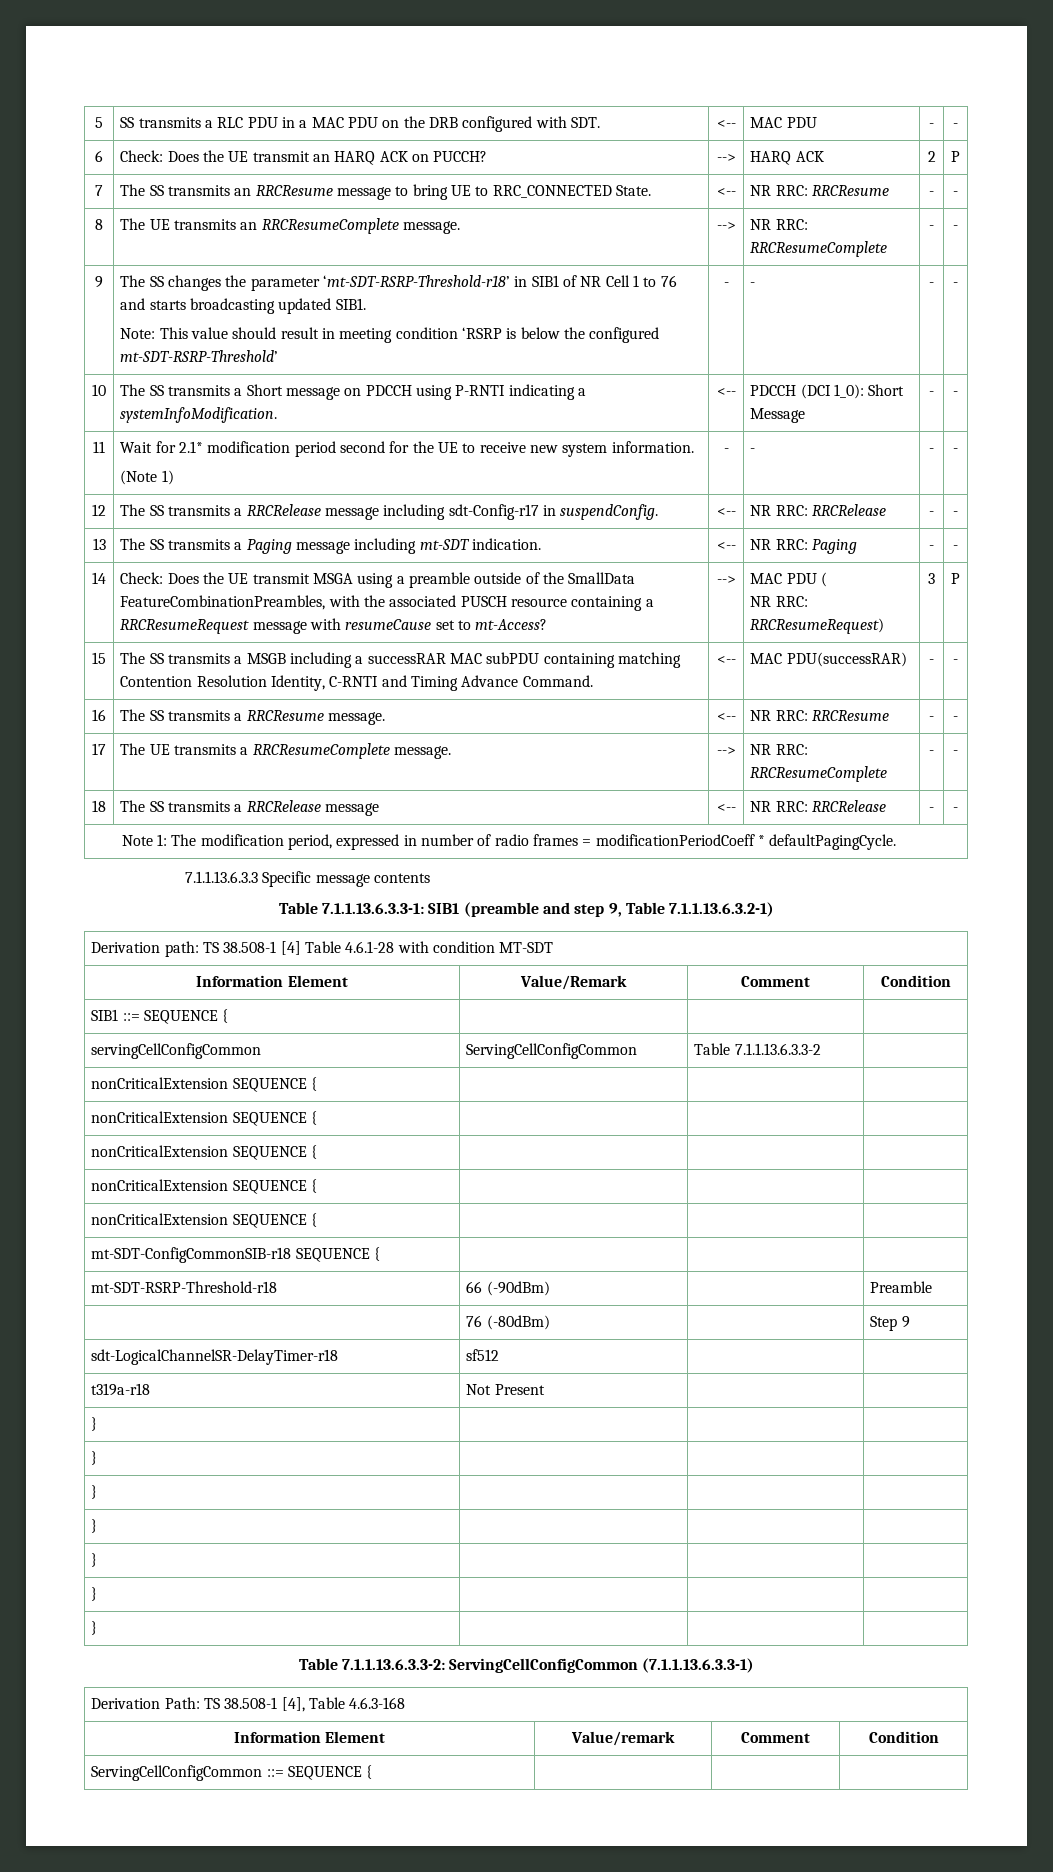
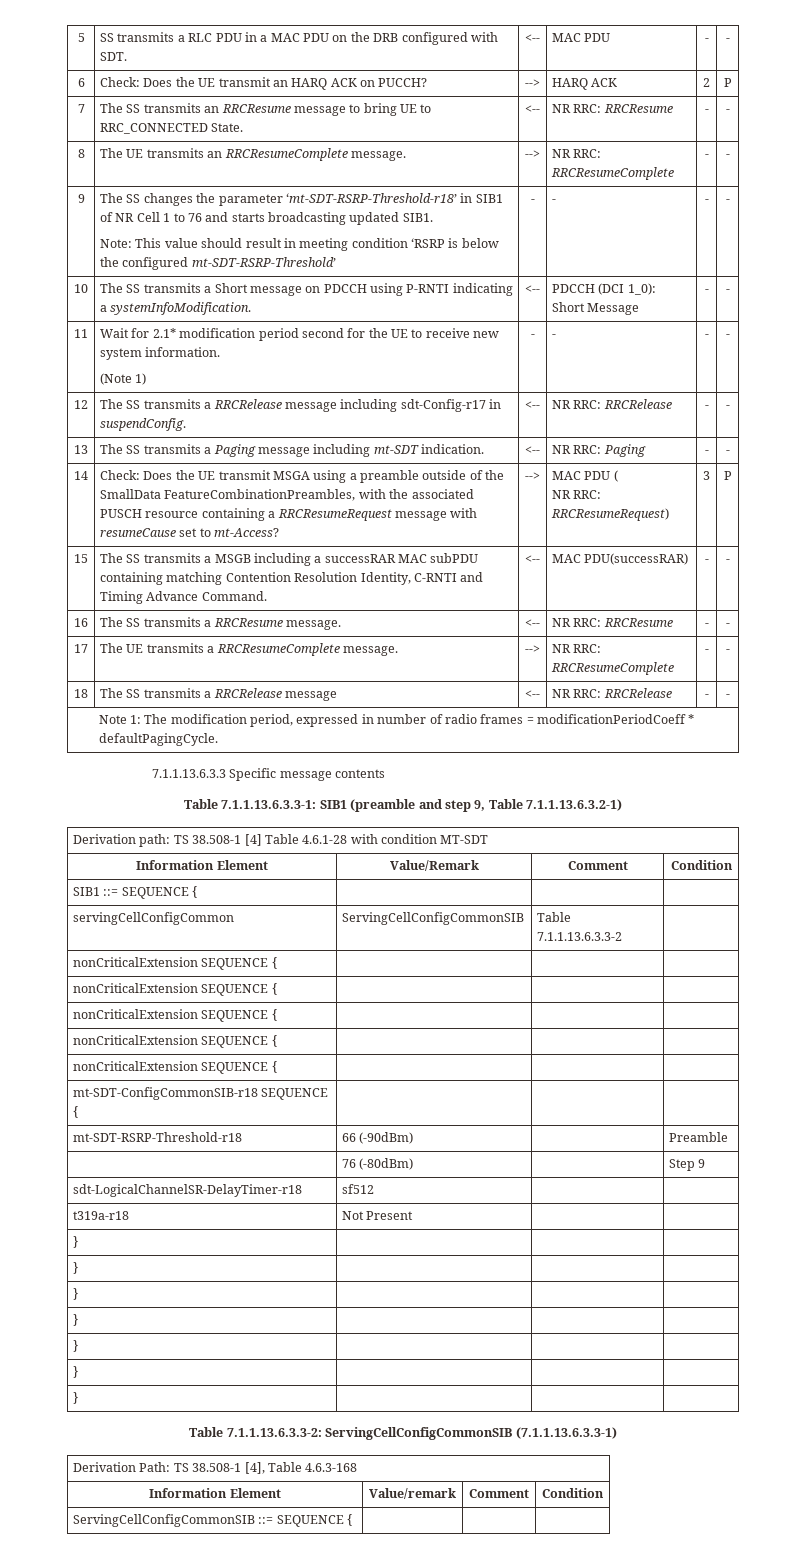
[466,1043,638,1059] ServingCellConfigCommon -> [342,912,525,925] ServingCellConfigCommonSIB
[449,1658,639,1673] ServingCellConfigCommon -> [325,1427,513,1440] ServingCellConfigCommonSIB
[91,1765,263,1781] ServingCellConfigCommon -> [73,1514,256,1527] ServingCellConfigCommonSIB

